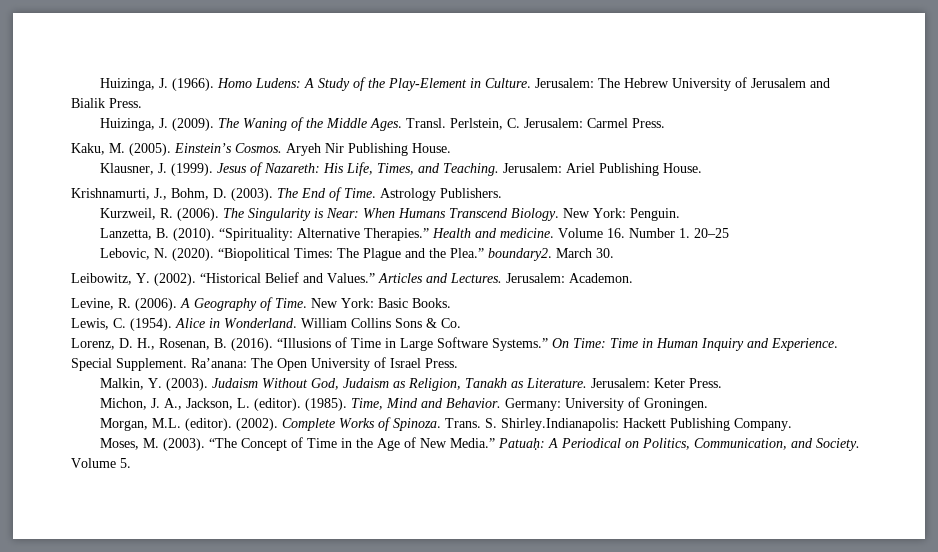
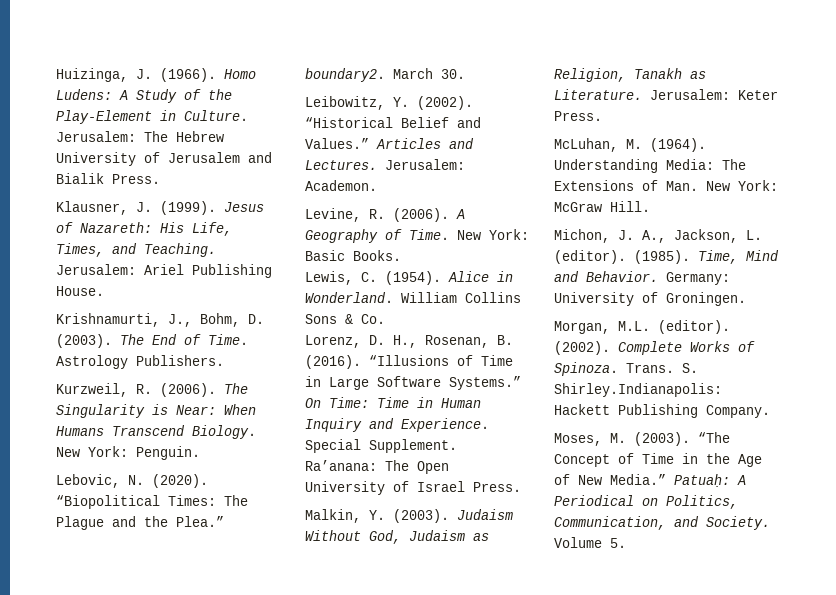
[99,117,665,131] [71,143,451,156] // Huizinga, J. (2009). The Waning of the Middle Ages. Transl. Perlstein, C. Jerusalem: Carmel Press. // Kaku, M. (2005). Einstein’s Cosmos. Aryeh Nir Publishing House. -> (160, 179) none
[99,228,729,241] // Lanzetta, B. (2010). “Spirituality: Alternative Therapies.” Health and medicine. Volume 16. Number 1. 20–25 -> (200, 453) none
(722, 383) none -> [554,138,706,152] [554,159,746,173] [554,180,778,191] [554,201,650,212] // McLuhan, M. (1964). Understanding Media: The Extensions of Man. New York: McGraw Hill.

